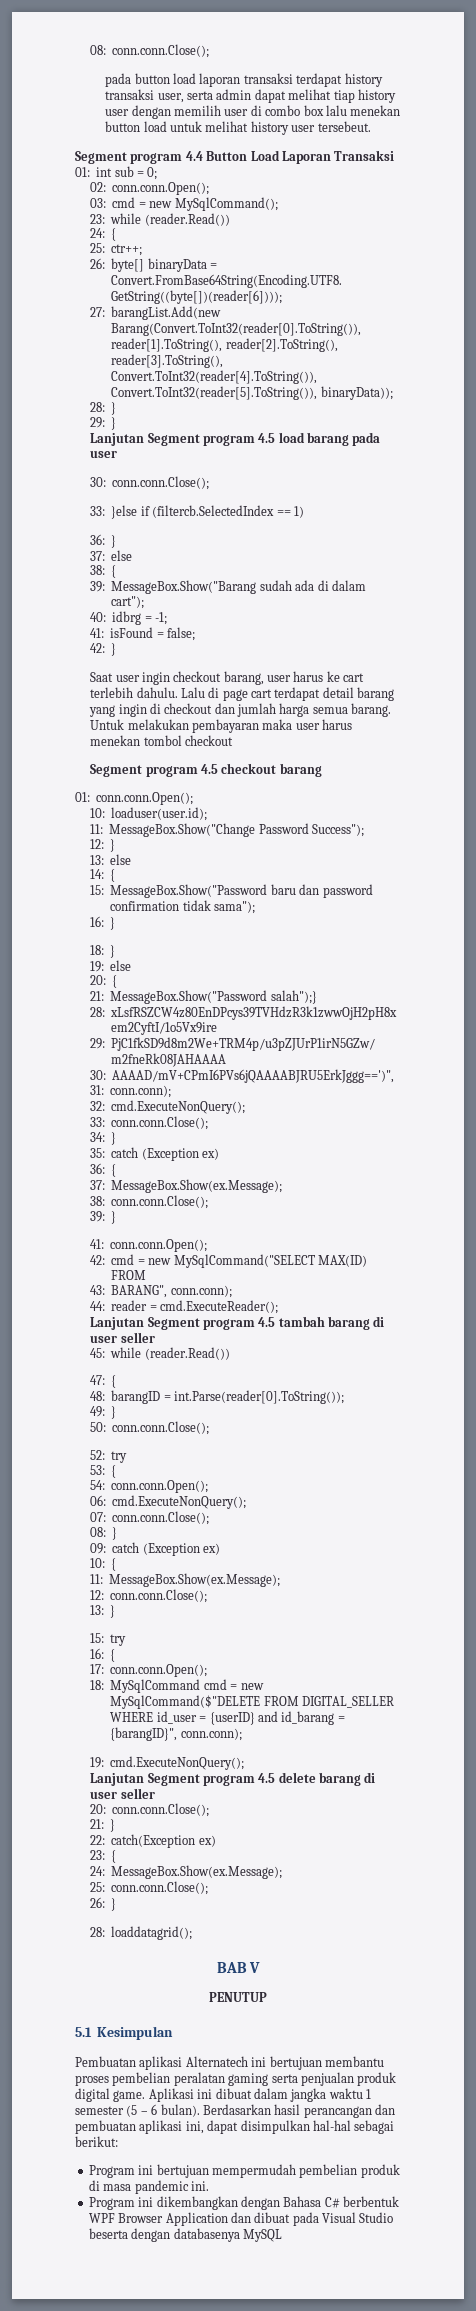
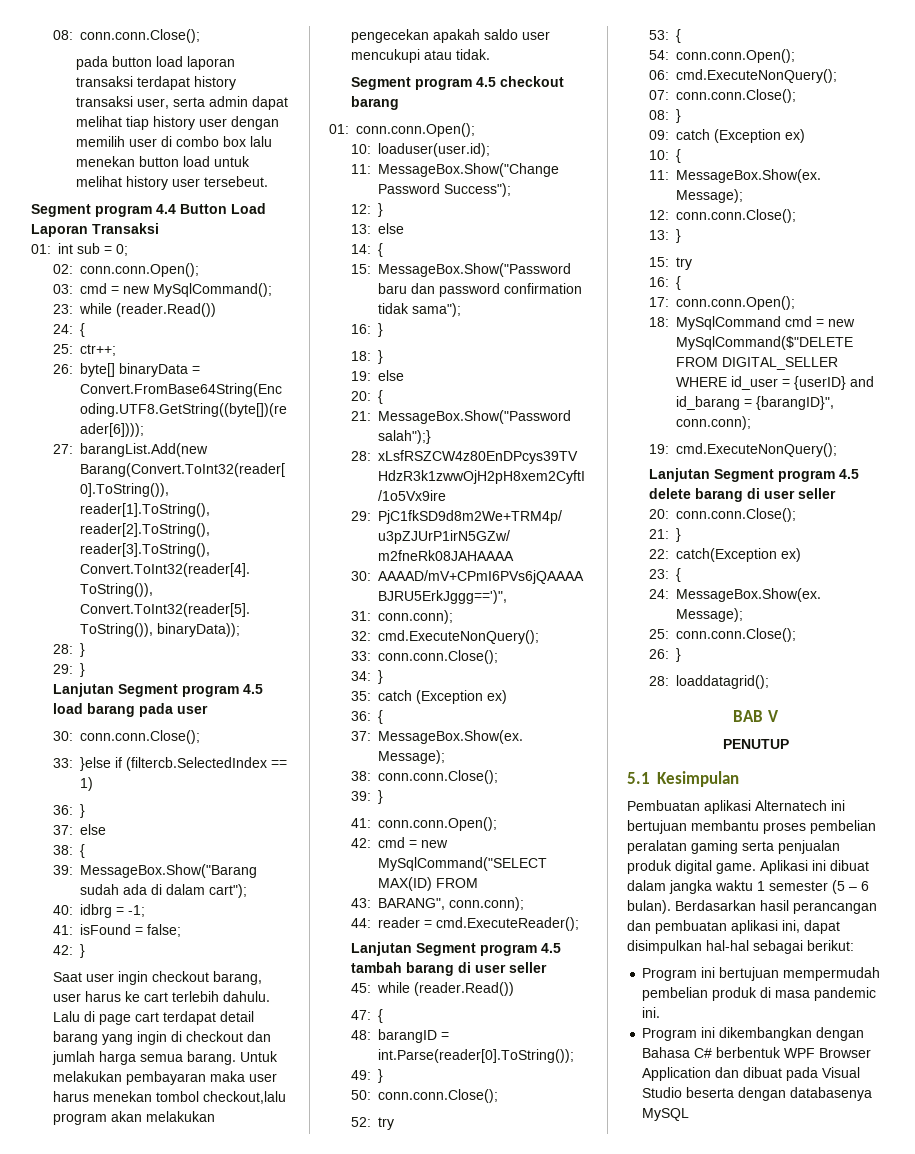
[184,735,233,746] checkout -> [203,1091,287,1104] [53,1111,216,1125] [351,29,551,43] [351,49,491,63] checkout,lalu program akan melakukan pengecekan apakah saldo user mencukupi atau tidak.

